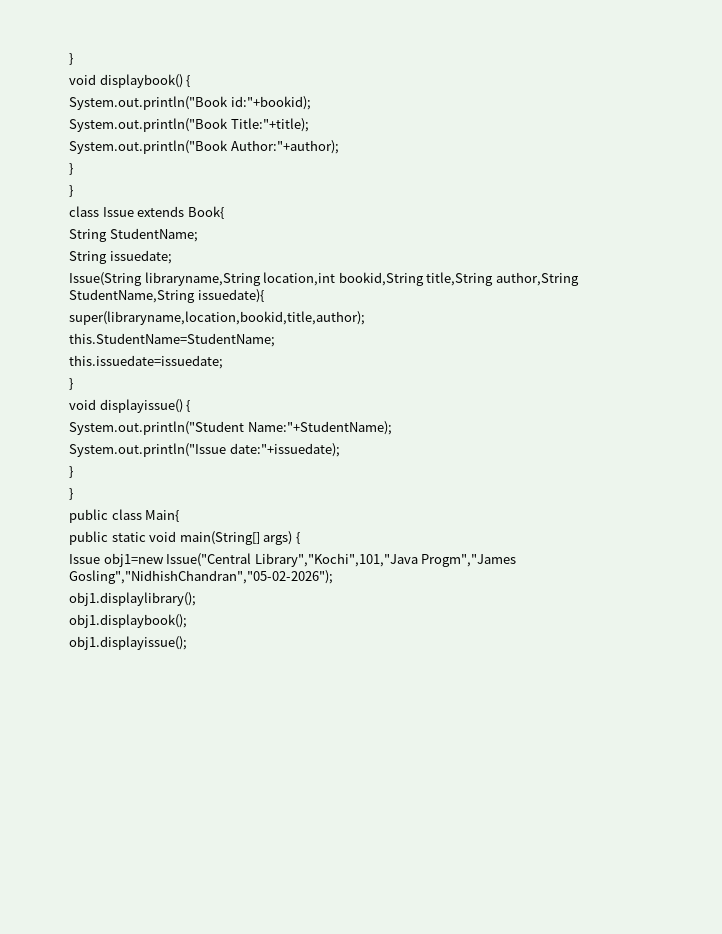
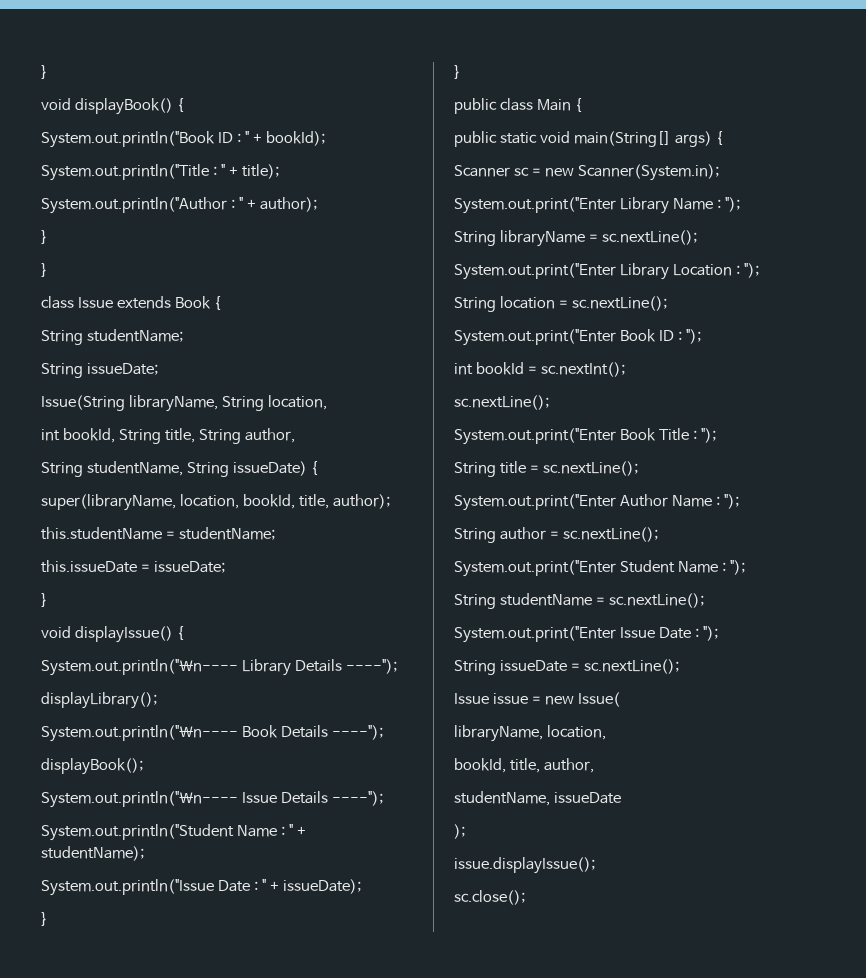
[69,53,73,65] [69,74,183,88] } // void displaybook() -> [41,65,48,79] [41,98,173,115] } // void displayBook()
[230,96,311,110] [69,118,309,132] [69,140,339,154] id:"+bookid); // System.out.println("Book Title:"+title); // System.out.println("Book Author:"+author); -> [217,131,325,146] [41,164,279,181] [41,197,317,214] ID : " + bookId); // System.out.println("Title : " + title); // System.out.println("Author : " + author);
[187,206,224,219] [69,228,198,242] [69,250,172,264] Book{ // String StudentName; // String issuedate; -> [174,296,221,310] [41,329,183,345] [41,363,158,378] Book { // String studentName; // String issueDate;
[144,272,579,286] [69,289,264,303] [69,311,365,325] [69,333,275,347] [69,355,223,369] [69,378,73,390] [69,399,191,413] [69,421,392,435] [69,443,340,457] libraryname,String location,int bookid,String title,String author,String StudentName,String issuedate){ // super(libraryname,location,bookid,title,author); // this.StudentName=StudentName; // this.issuedate=issuedate; // } // void displayissue() { // System.out.println("Student Name:"+StudentName); // System.out.println("Issue date:"+issuedate); -> [128,395,327,412] [41,428,295,444] [41,461,318,477] [41,494,390,511] [41,527,275,540] [41,560,225,573] [41,593,48,607] [41,626,184,643] [41,659,397,676] [41,692,157,709] [41,725,383,742] [41,758,143,775] [41,791,383,808] [41,824,306,841] [41,846,144,861] [41,879,361,896] libraryName, String location, // int bookId, String title, String author, // String studentName, String issueDate) { // super(libraryName, location, bookId, title, author); // this.studentName = studentName; // this.issueDate = issueDate; // } // void displayIssue() { // System.out.println("\n---- Library Details ----"); // displayLibrary(); // System.out.println("\n---- Book Details ----"); // displayBook(); // System.out.println("\n---- Issue Details ----"); // System.out.println("Student Name : " + studentName); // System.out.println("Issue Date : " + issueDate);
[145,510,180,522] Main{ -> [536,98,582,112] Main {
[69,553,517,567] [69,570,333,584] [69,592,196,606] [69,614,187,628] [69,636,187,650] Issue obj1=new Issue("Central Library","Kochi",101,"Java Progm","James Gosling","NidhishChandran","05-02-2026"); // obj1.displaylibrary(); // obj1.displaybook(); // obj1.displayissue(); -> [454,164,719,181] [454,197,740,214] [454,230,697,247] [454,263,759,280] [454,296,667,312] [454,329,701,346] [454,362,625,377] [454,395,549,410] [454,428,716,445] [454,461,638,477] [454,494,739,511] [454,527,658,543] [454,560,745,577] [454,593,704,609] [454,626,718,643] [454,659,679,675] [454,692,620,707] [454,725,606,742] [454,758,594,773] [454,791,621,806] [454,824,465,839] [454,857,595,874] [454,890,525,905] Scanner sc = new Scanner(System.in); // System.out.print("Enter Library Name : "); // String libraryName = sc.nextLine(); // System.out.print("Enter Library Location : "); // String location = sc.nextLine(); // System.out.print("Enter Book ID : "); // int bookId = sc.nextInt(); // sc.nextLine(); // System.out.print("Enter Book Title : "); // String title = sc.nextLine(); // System.out.print("Enter Author Name : "); // String author = sc.nextLine(); // System.out.print("Enter Student Name : "); // String studentName = sc.nextLine(); // System.out.print("Enter Issue Date : "); // String issueDate = sc.nextLine(); // Issue issue = new Issue( // libraryName, location, // bookId, title, author, // studentName, issueDate // ); // issue.displayIssue(); // sc.close();

